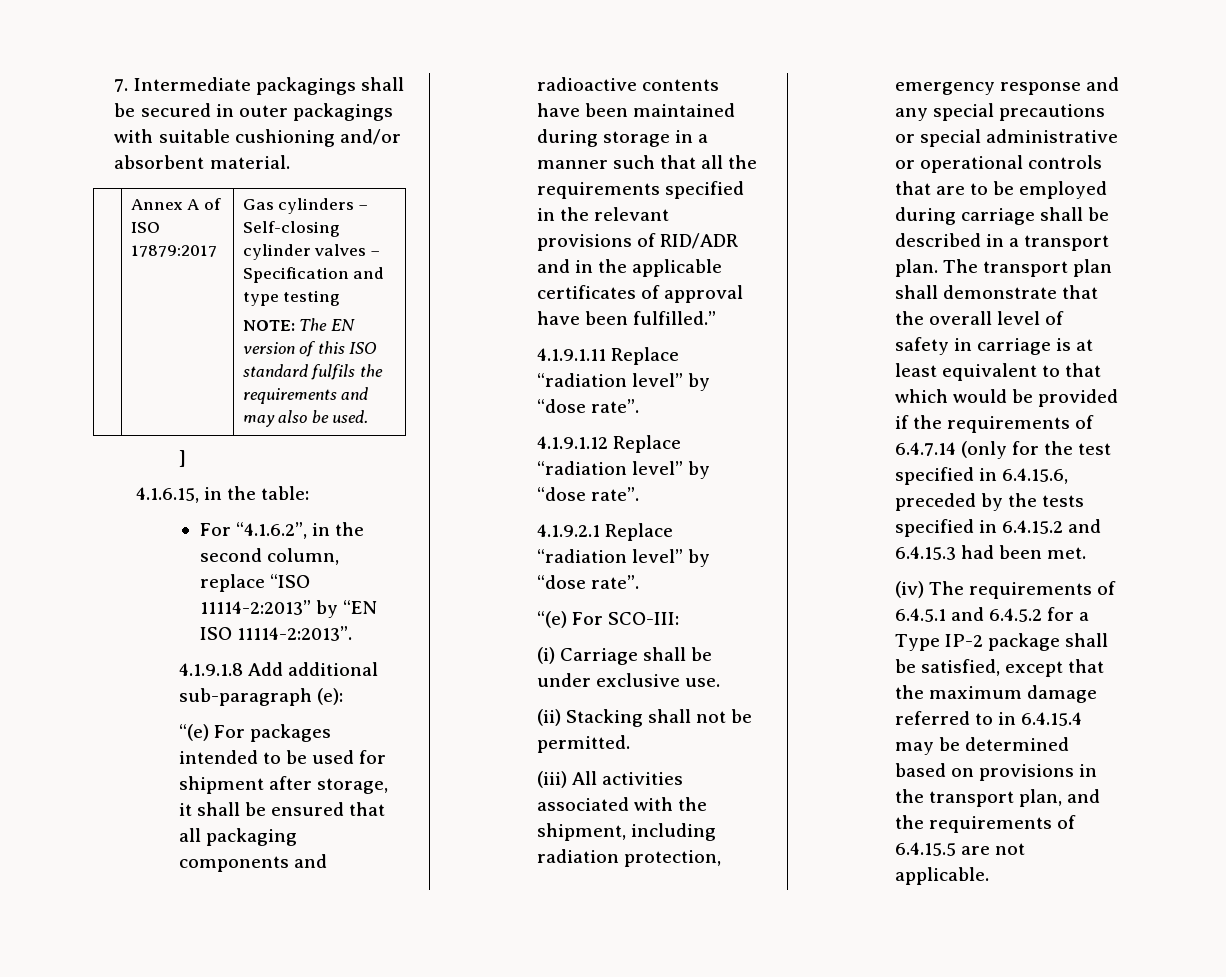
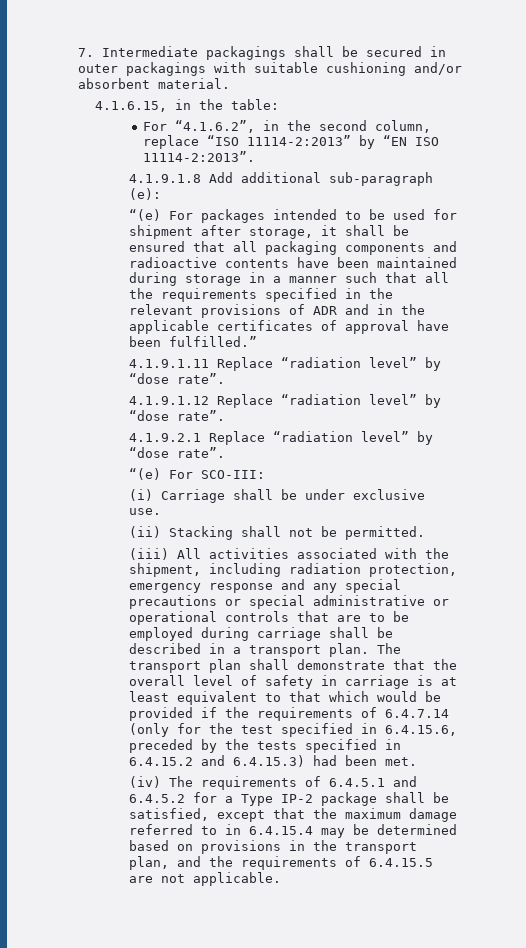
[130,198,221,210] [130,222,160,233] [130,245,217,257] [242,198,368,214] [242,221,340,237] [242,244,380,260] [242,267,385,283] [242,290,341,306] [242,318,355,331] [242,341,378,357] [242,364,383,380] [242,387,369,404] [242,410,369,427] [178,450,186,467] // | Annex A of ISO 17879:2017 | Gas cylinders – Self-closing cylinder valves – Specification and type testing // NOTE: The EN version of this ISO standard fulfils the requirements and may also be used. // ] -> (231, 83) none
[659,233,738,249] RID/ADR -> [313,306,338,315] ADR
[894,546,956,560] 6.4.15.3 -> [233,755,306,767] 6.4.15.3)

